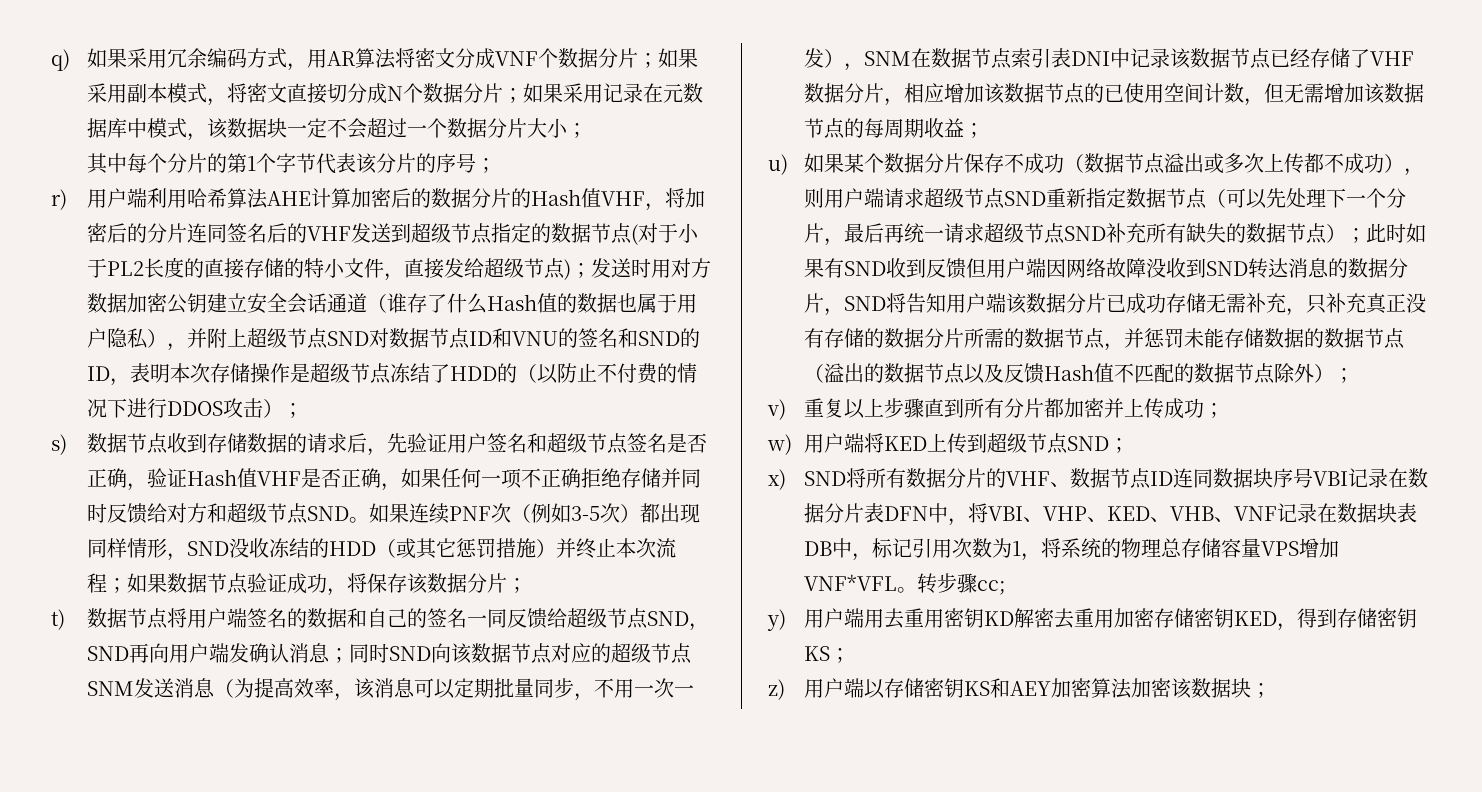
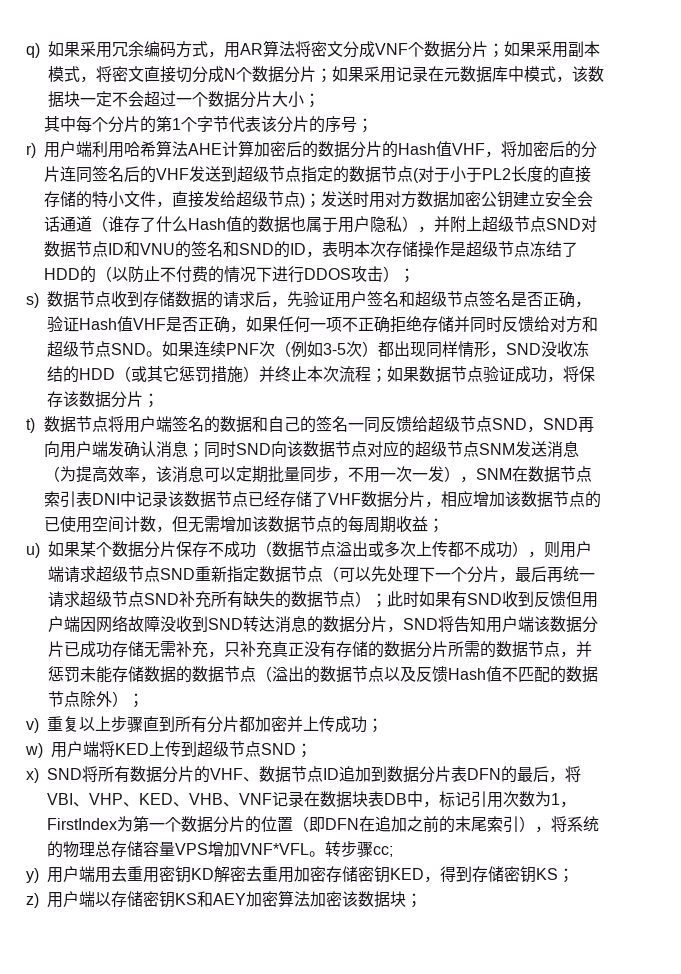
[1173,468,1409,488] 连同数据块序号VBI记录在 -> [339,766,387,782] 追加到
[928,503,949,523] 中 -> [501,766,549,783] 的最后
(1042, 557) none -> [47,816,551,833] FirstIndex为第一个数据分片的位置（即DFN在追加之前的末尾索引），

